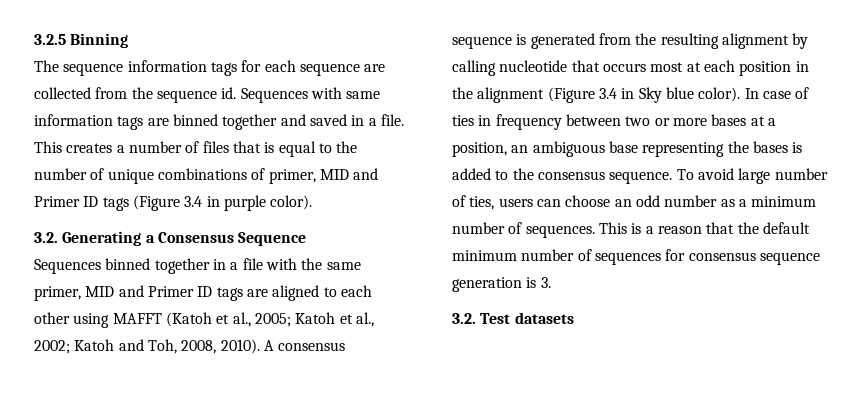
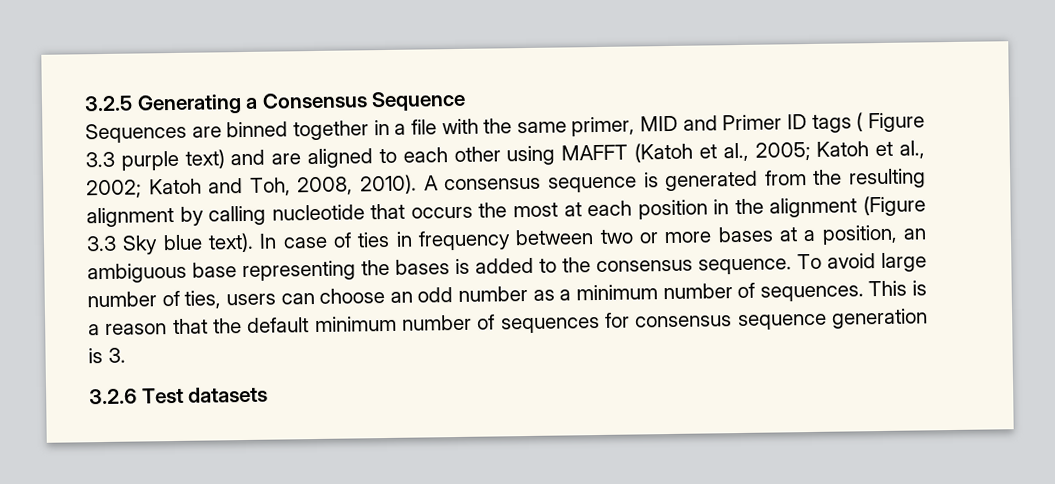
[70,33,129,48] [34,60,386,76] [34,87,381,103] [34,114,404,130] [34,141,358,157] [34,168,379,184] [34,195,313,211] [34,232,58,243] Binning // The sequence information tags for each sequence are collected from the sequence id. Sequences with same information tags are binned together and saved in a file. This creates a number of files that is equal to the number of unique combinations of primer, MID and Primer ID tags (Figure 3.4 in purple color). // 3.2. -> (133, 103) none
(101, 266) none -> [191,126,222,138] are
(243, 294) none -> [856,112,925,133] [85,149,266,171] ( Figure 3.3 purple text) and
(646, 67) none -> [478,202,508,218] the
[598,88,635,99] 3.4 in -> [86,235,117,252] 3.3
[698,87,741,102] color). -> [208,232,254,253] text).
[452,313,476,324] 3.2. -> [89,388,137,405] 3.2.6

